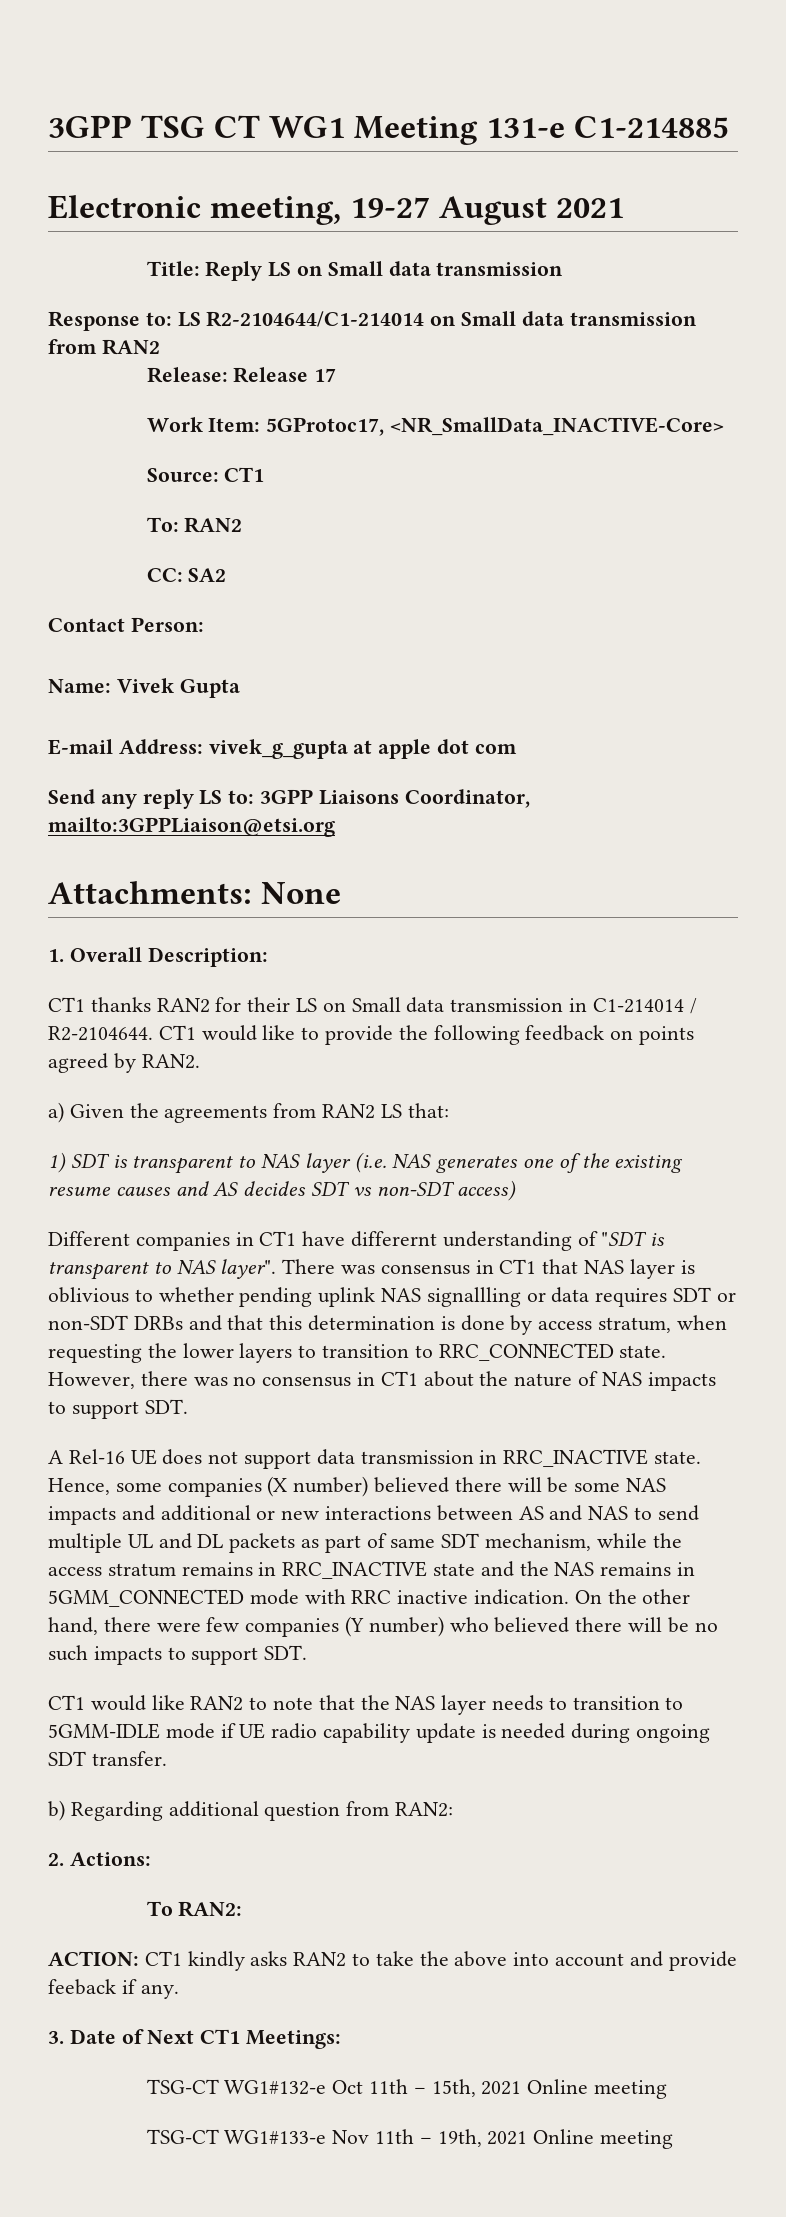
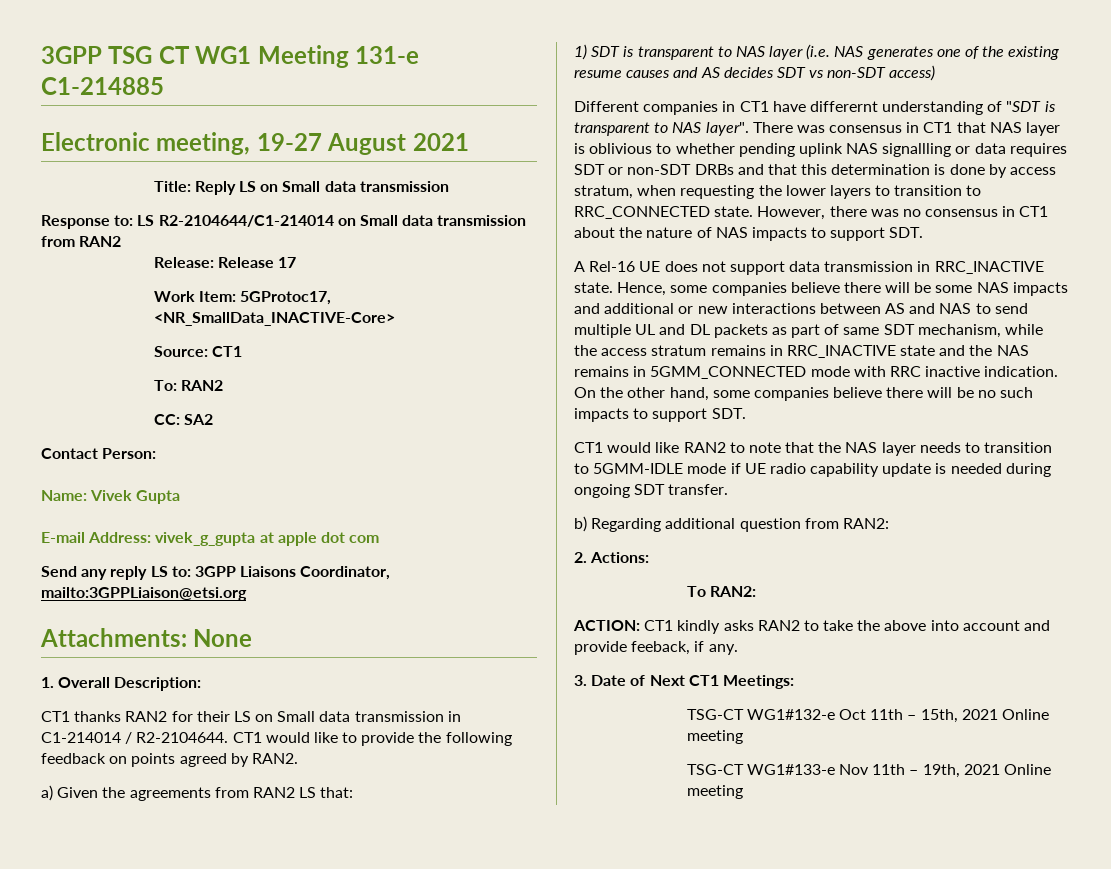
[267,1476,450,1497] (X number) believed -> [790,282,840,293] believe
[103,1616,570,1637] there were few companies (Y number) who believed -> [712,387,883,401] some companies believe
[48,1979,116,1995] feeback -> [631,641,691,655] feeback,

